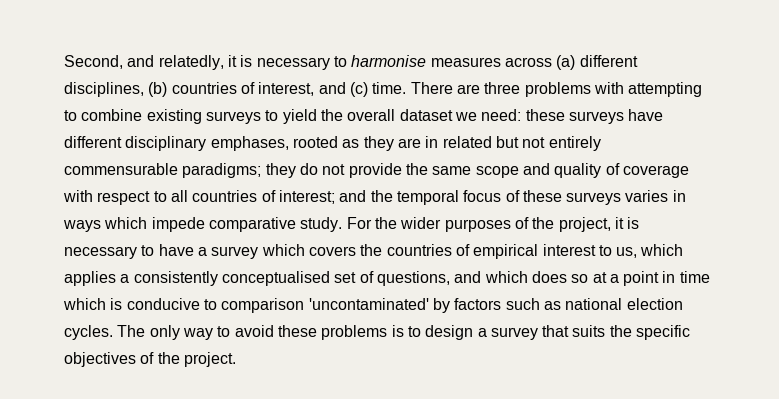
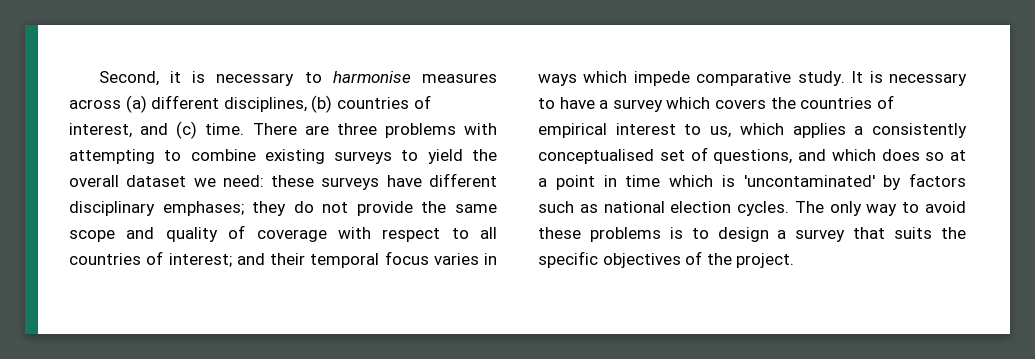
[127,55,224,70] and relatedly, -> (159, 78) none
[210,136,601,151] [64,163,262,178] emphases, rooted as they are in related but not entirely commensurable paradigms; -> [162,201,244,216] emphases;
[370,190,393,202] the -> [270,253,305,265] their
[505,190,622,205] of these surveys -> (429, 258) none
[346,217,624,232] For the wider purposes of the project, it -> [851,71,864,83] It
[126,298,305,313] conducive to comparison -> (735, 181) none

